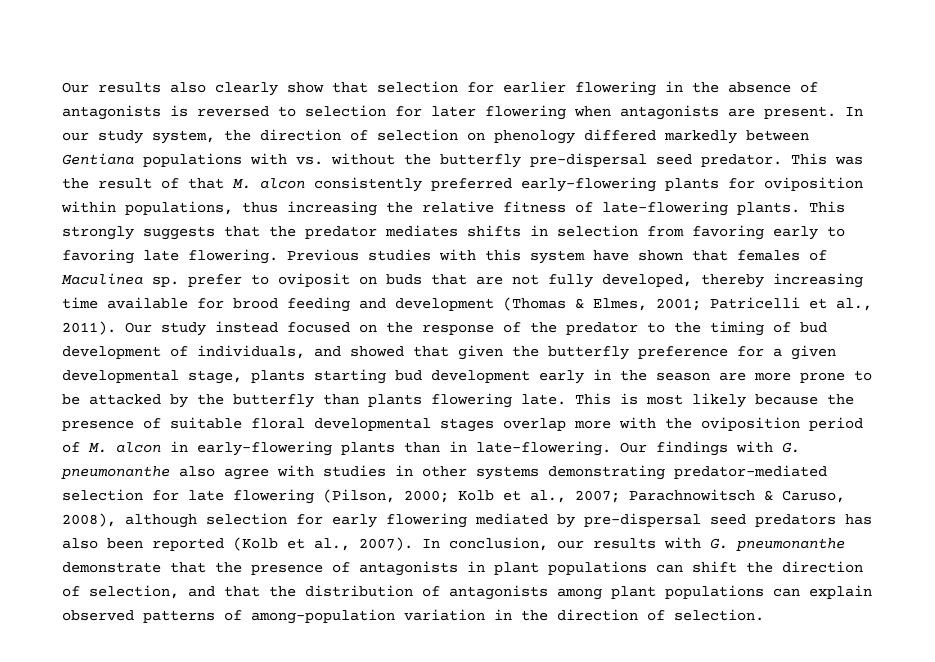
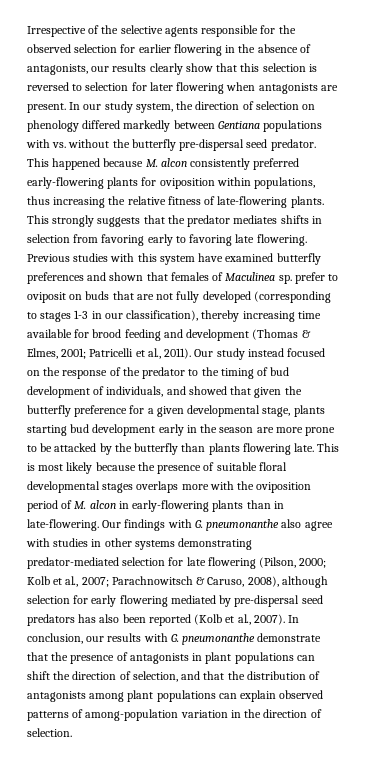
[62,82,368,96] Our results also clearly show that -> [27,25,296,37] [27,44,71,53] Irrespective of the selective agents responsible for the observed
[62,105,161,120] antagonists -> [27,63,306,75] antagonists, our results clearly show that this selection
[835,156,863,165] [62,178,224,189] was the result of that -> [52,158,144,170] happened because
(629, 255) none -> [225,253,321,265] [27,272,107,284] examined butterfly preferences and
[602,274,692,287] developed, -> [202,291,331,303] [27,310,199,322] developed (corresponding to stages 1-3 in our classification),
[503,418,566,431] overlap -> [136,481,179,493] overlaps

